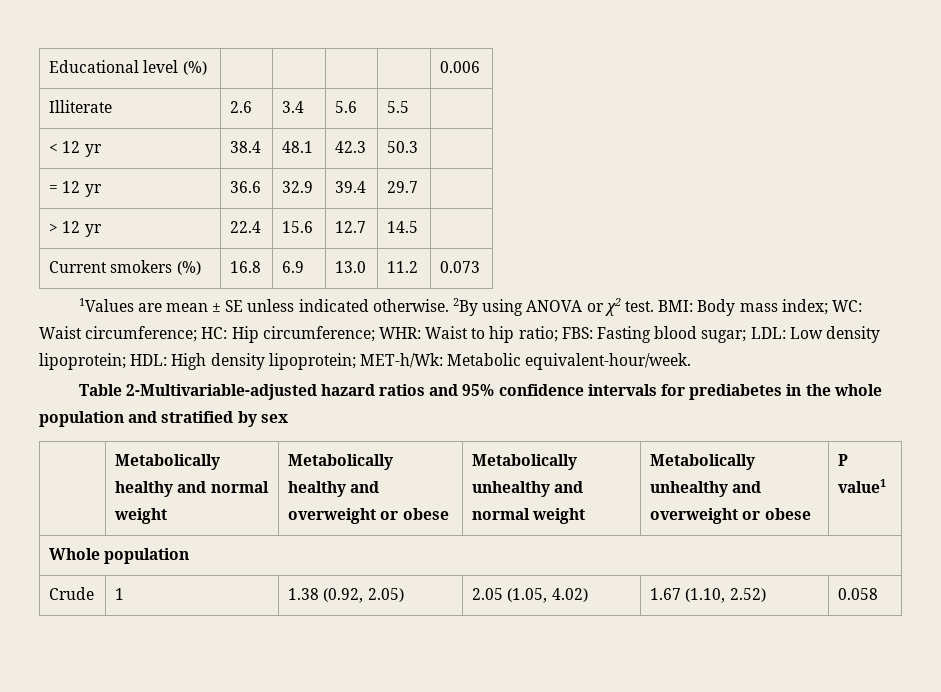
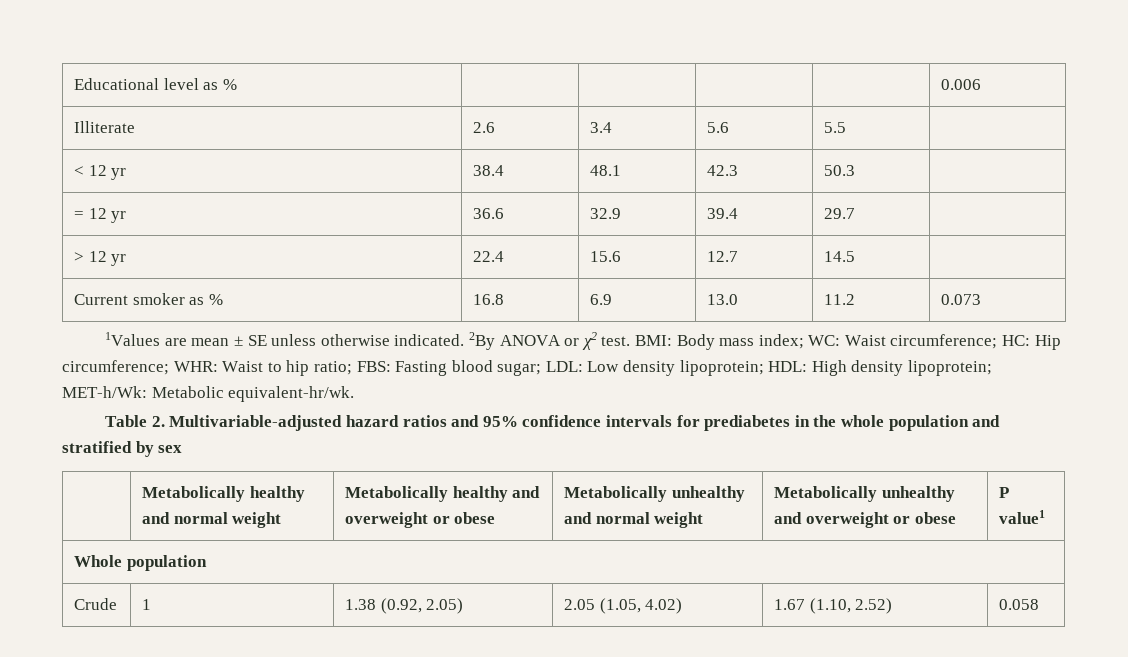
[182,61,207,75] (%) -> [203,79,237,90] as %
[110,260,201,275] smokers (%) -> [132,293,223,305] smoker as %
[298,298,524,316] indicated otherwise. 2By using -> [320,332,495,350] otherwise indicated. 2By
[525,353,692,370] equivalent-hour/week. -> [228,386,355,402] equivalent-hr/wk.
[125,384,317,400] 2-Multivariable-adjusted -> [151,415,343,431] 2. Multivariable-adjusted

